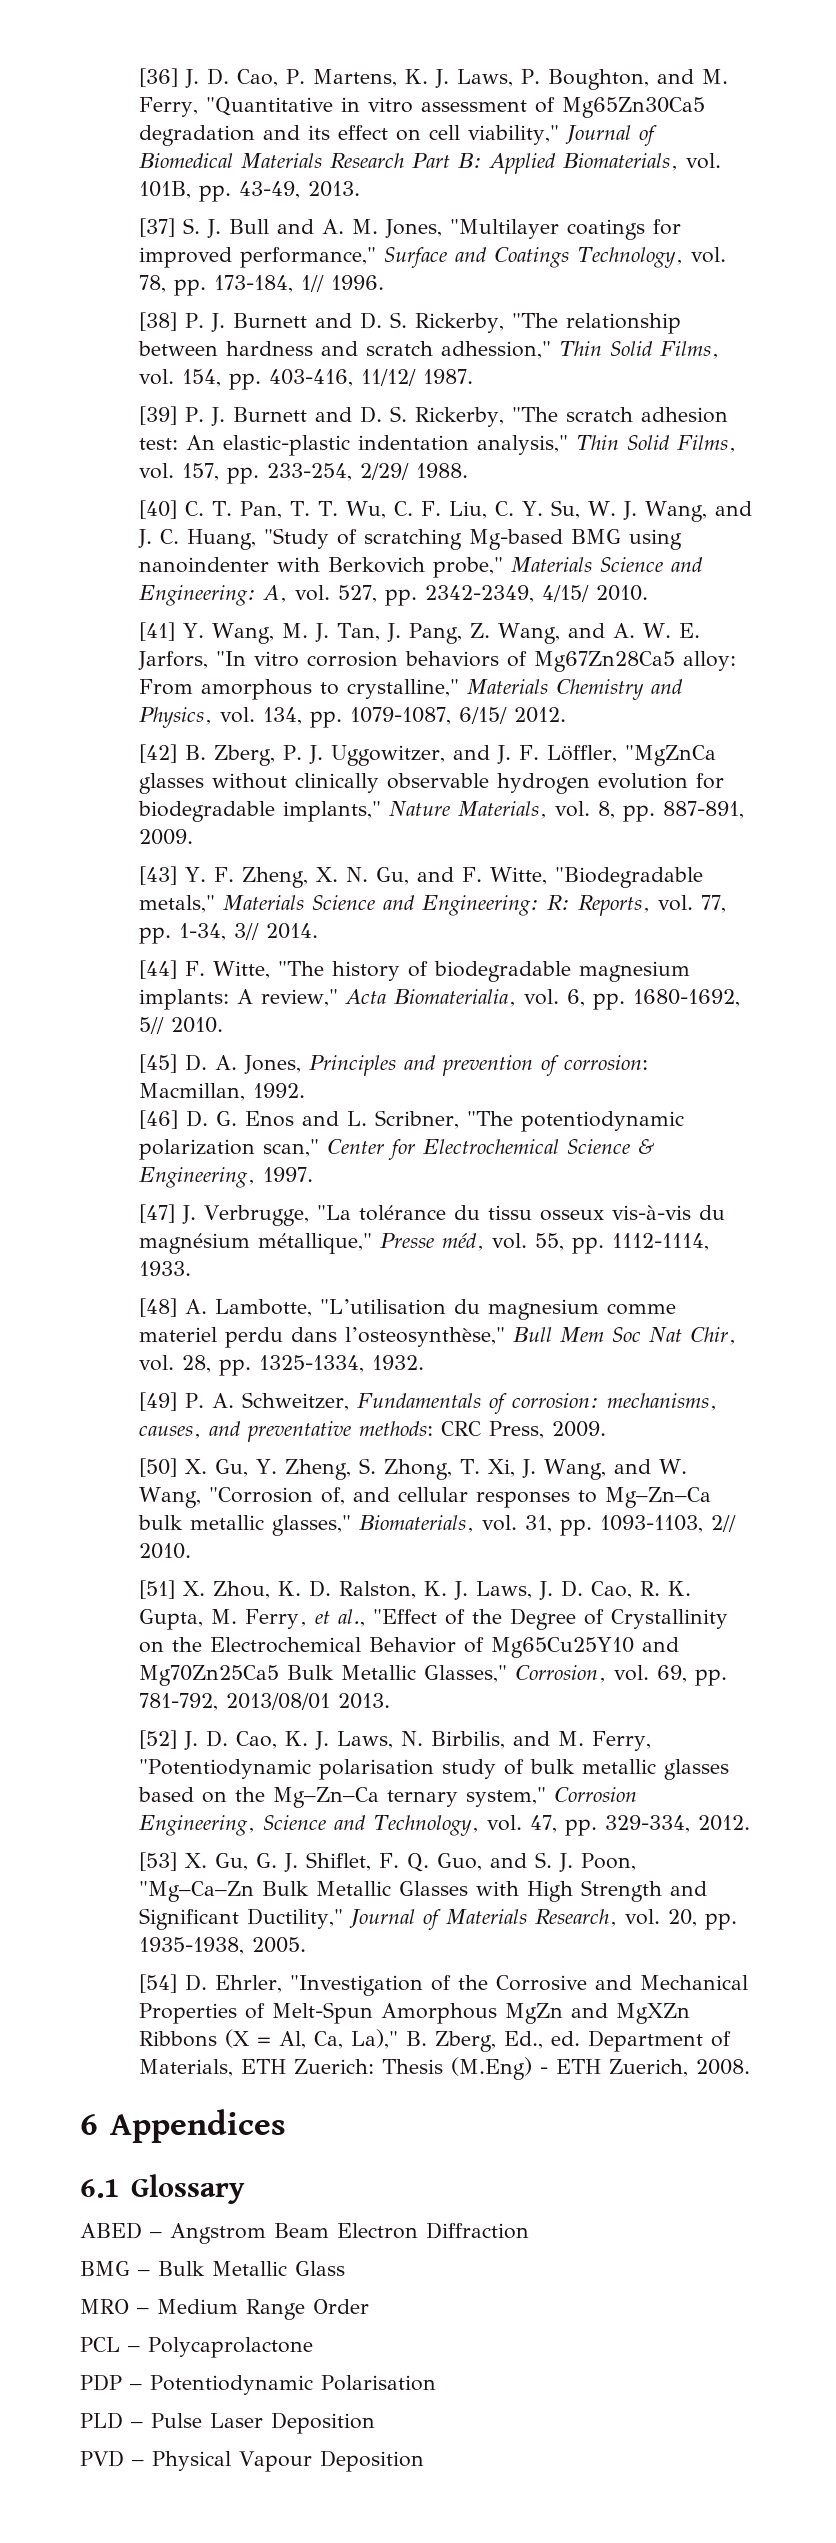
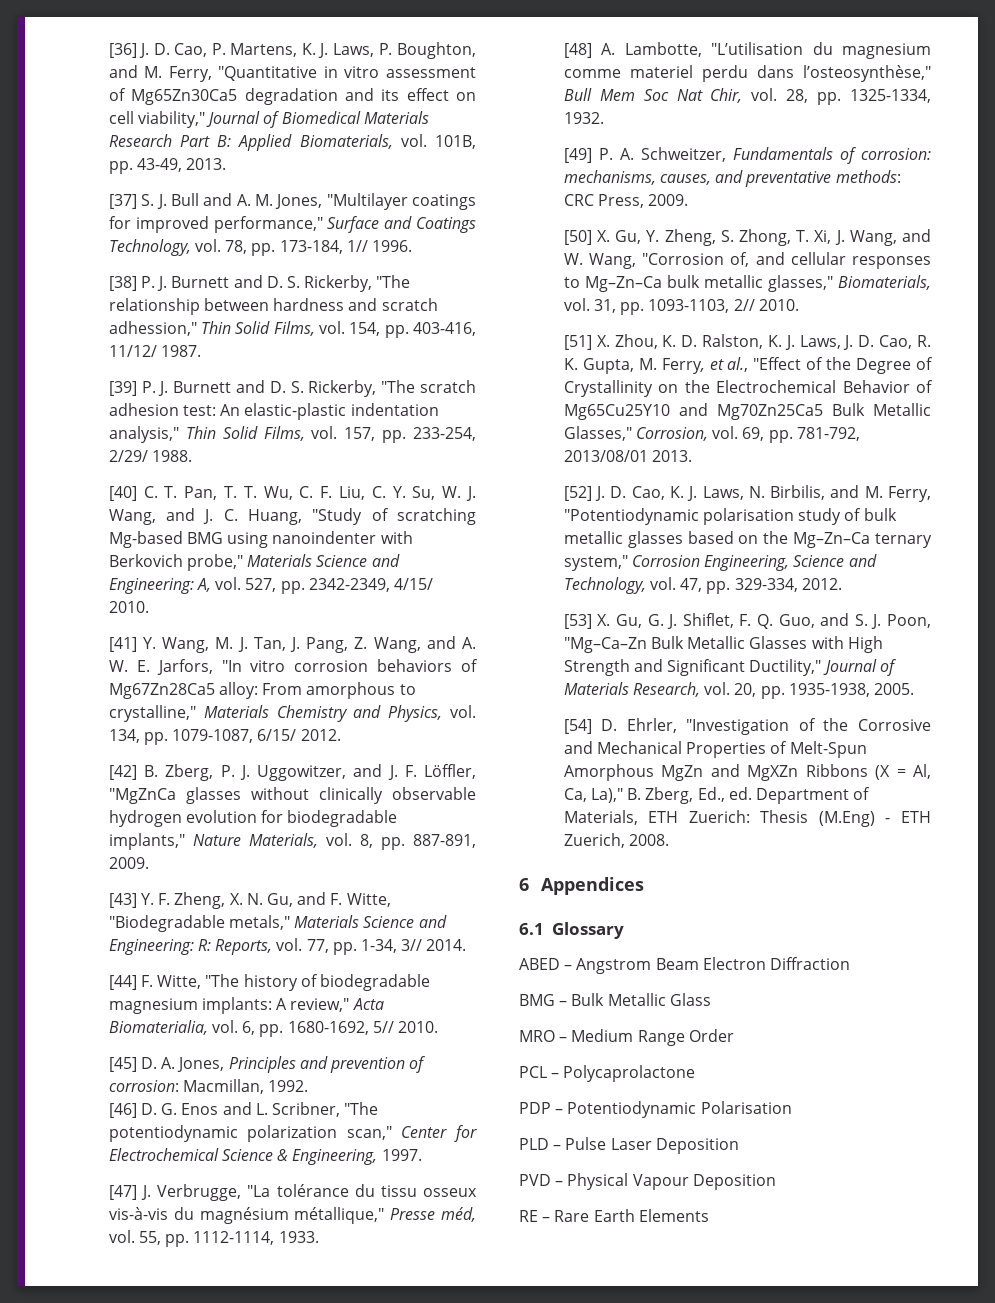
(424, 2461) none -> [519,1209,709,1222] // RE – Rare Earth Elements

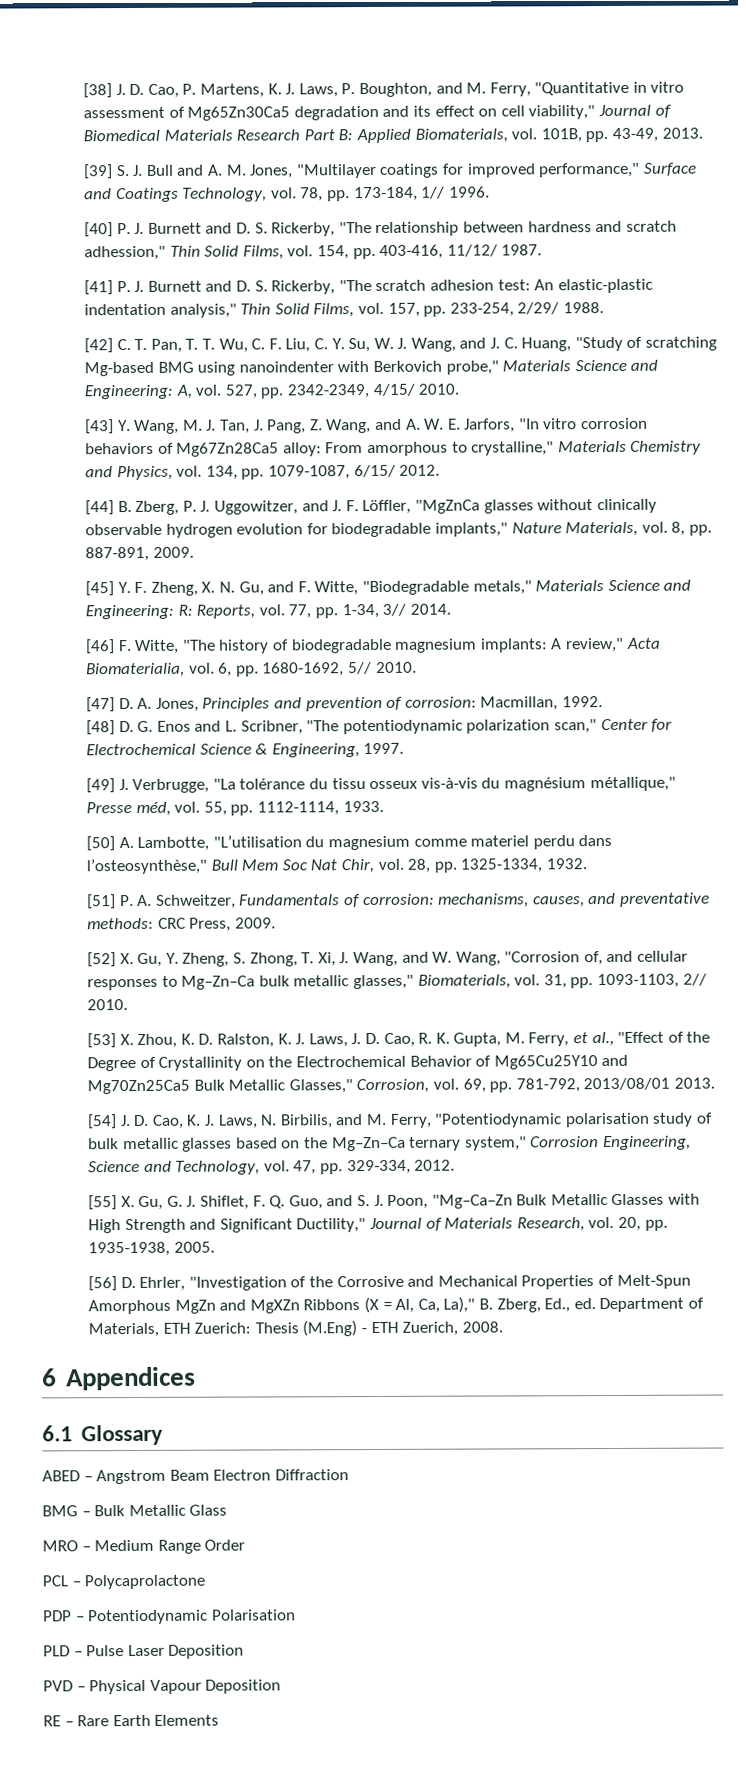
[108,43,137,58] [36] -> [83,83,113,99] [38]
[108,194,137,209] [37] -> [83,164,114,180] [39]
[108,276,137,291] [38] -> [84,222,114,238] [40]
[108,381,137,396] [39] -> [84,280,114,296] [41]
[108,486,137,501] [40] -> [84,338,114,354] [42]
[108,637,137,652] [41] -> [85,419,115,435] [43]
[108,765,137,780] [42] -> [85,500,115,516] [44]
[108,893,137,908] [43] -> [85,581,115,597] [45]
[108,975,137,990] [44] -> [85,639,116,655] [46]
[108,1057,137,1072] [45] -> [86,697,116,713] [47]
[108,1103,137,1118] [46] -> [86,720,116,736] [48]
[108,1185,137,1200] [47] -> [86,778,116,794] [49]
[563,43,592,58] [48] -> [86,836,116,852] [50]
[563,148,592,163] [49] -> [87,894,117,910] [51]
[563,230,592,245] [50] -> [87,952,117,968] [52]
[563,335,592,350] [51] -> [87,1033,117,1049] [53]
[563,486,592,501] [52] -> [87,1114,118,1130] [54]
[563,614,592,629] [53] -> [88,1195,118,1211] [55]
[563,719,592,734] [54] -> [88,1276,118,1292] [56]

